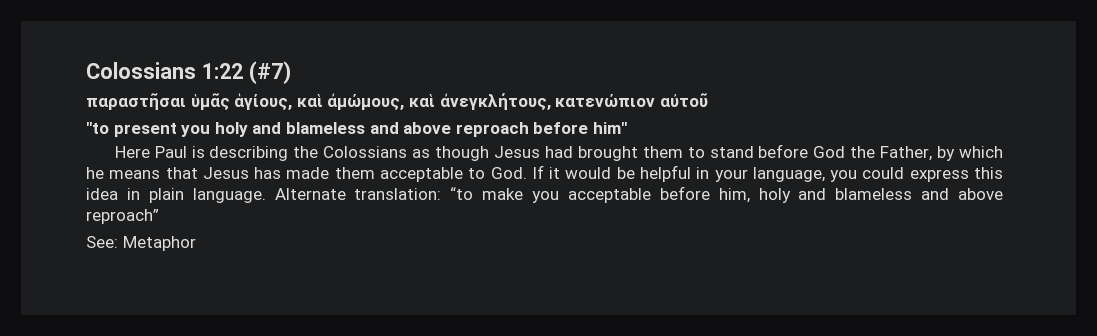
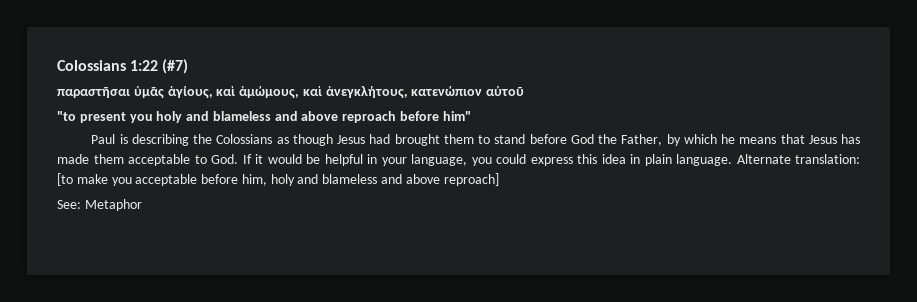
[114,146,150,158] Here -> (471, 116) none
[450,187,474,200] “to -> [57,173,73,186] [to
[86,209,159,224] reproach” -> [443,173,499,186] reproach]

